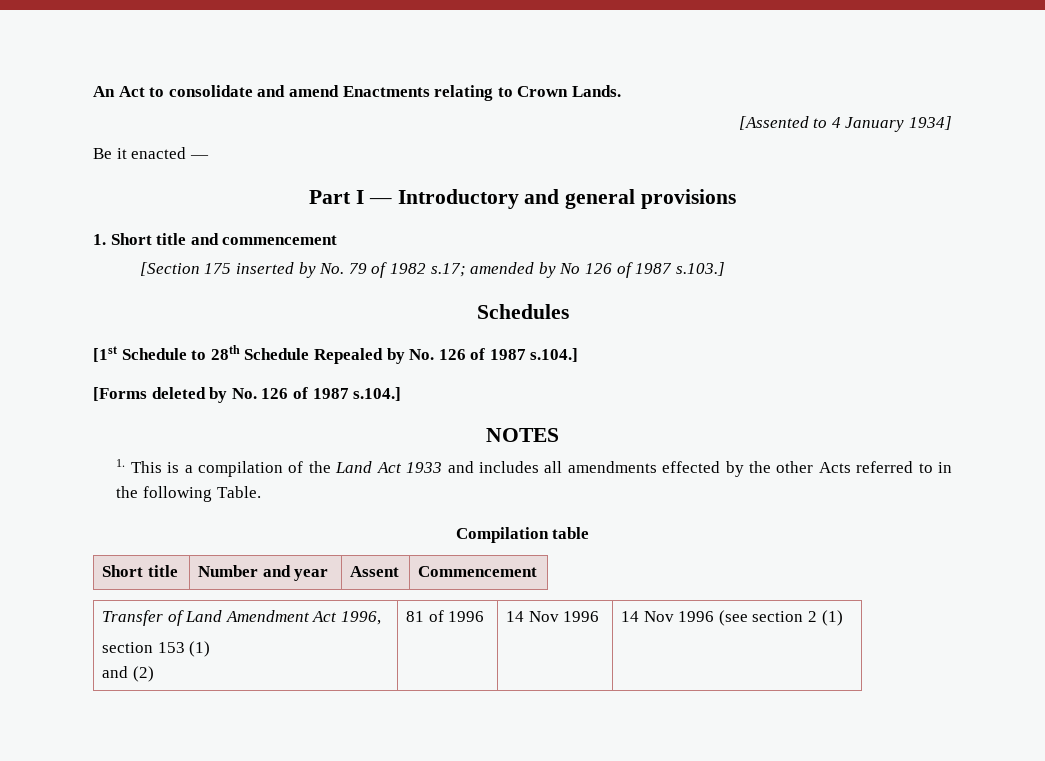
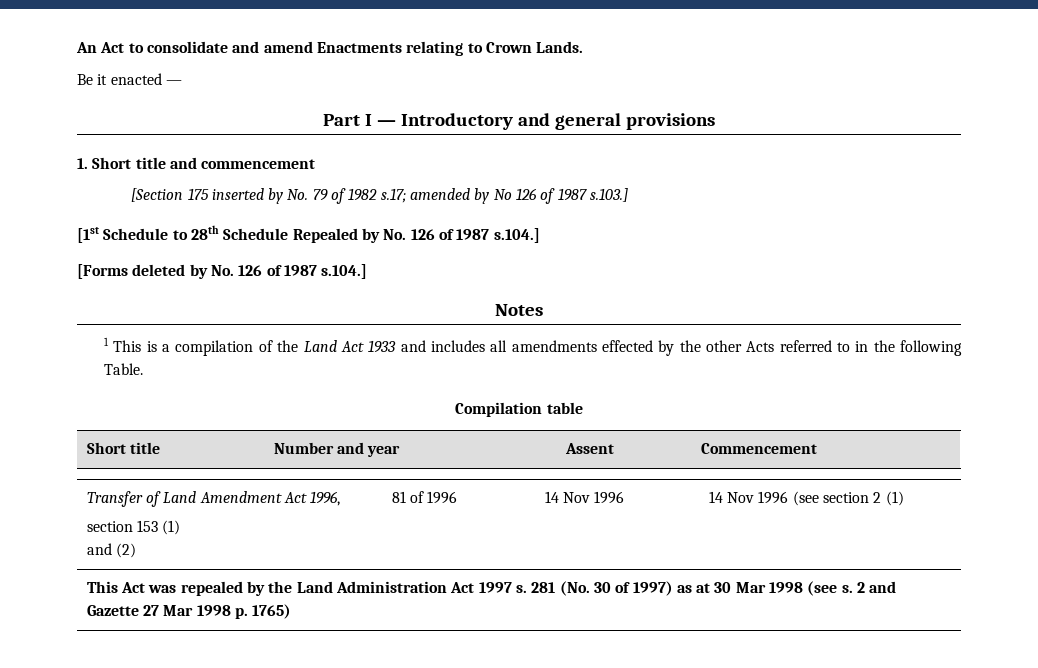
[738,116,953,132] // [Assented to 4 January 1934] -> (584, 47) none
[476,304,569,319] // Schedules -> (628, 195) none
[486,428,559,442] [116,459,126,467] NOTES // 1. -> [495,304,543,316] [104,337,110,346] Notes // 1
(843, 618) none -> [86,581,897,596] [86,604,292,619] // This Act was repealed by the Land Administration Act 1997 s. 281 (No. 30 of 1997) as at 30 Mar 1998 (see s. 2 and Gazette 27 Mar 1998 p. 1765)

